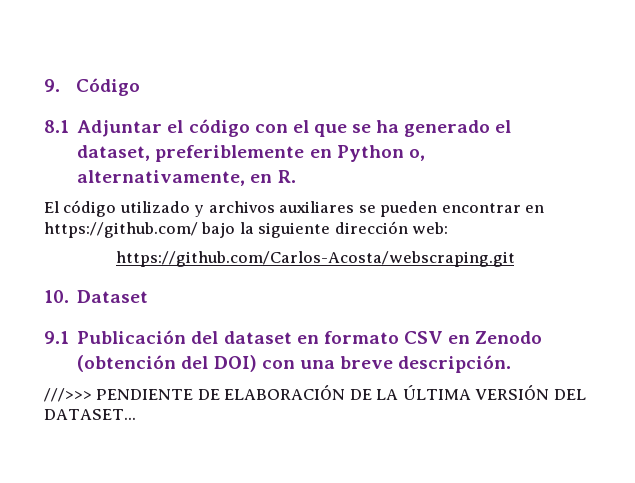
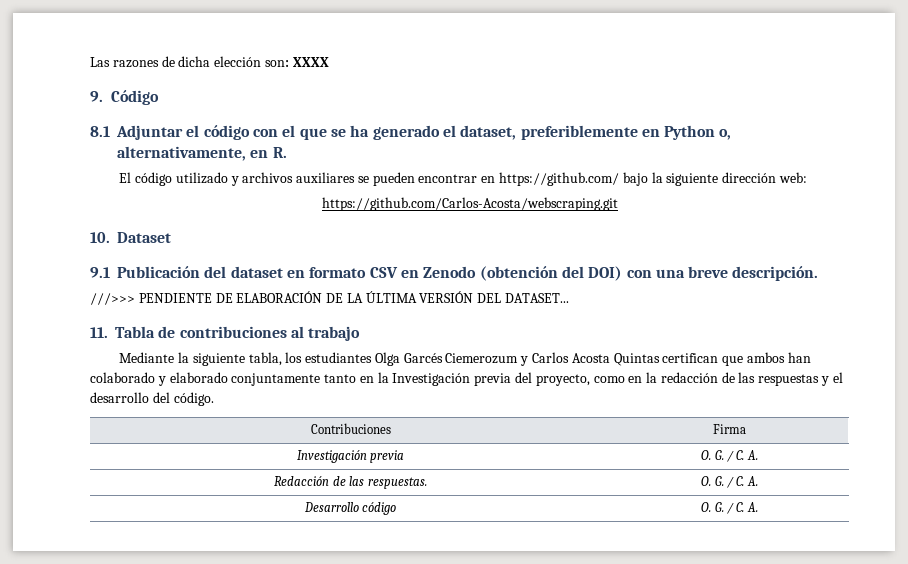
(44, 85) none -> [90,56,329,68] Las razones de dicha elección son: XXXX //
(136, 414) none -> [90,326,361,341] [119,352,811,366] [90,372,843,386] [90,392,214,406] [310,423,391,434] [713,424,746,434] [296,450,405,463] [701,450,758,462] [274,476,427,489] [701,476,758,488] [303,502,397,515] [701,502,758,514] // 11. Tabla de contribuciones al trabajo // Mediante la siguiente tabla, los estudiantes Olga Garcés Ciemerozum y Carlos Acosta Quintas certifican que ambos han colaborado y elaborado conjuntamente tanto en la Investigación previa del proyecto, como en la redacción de las respuestas y el desarrollo del código. // Contribuciones | Firma // Investigación previa | O. G. / C. A. // Redacción de las respuestas. | O. G. / C. A. // Desarrollo código | O. G. / C. A.

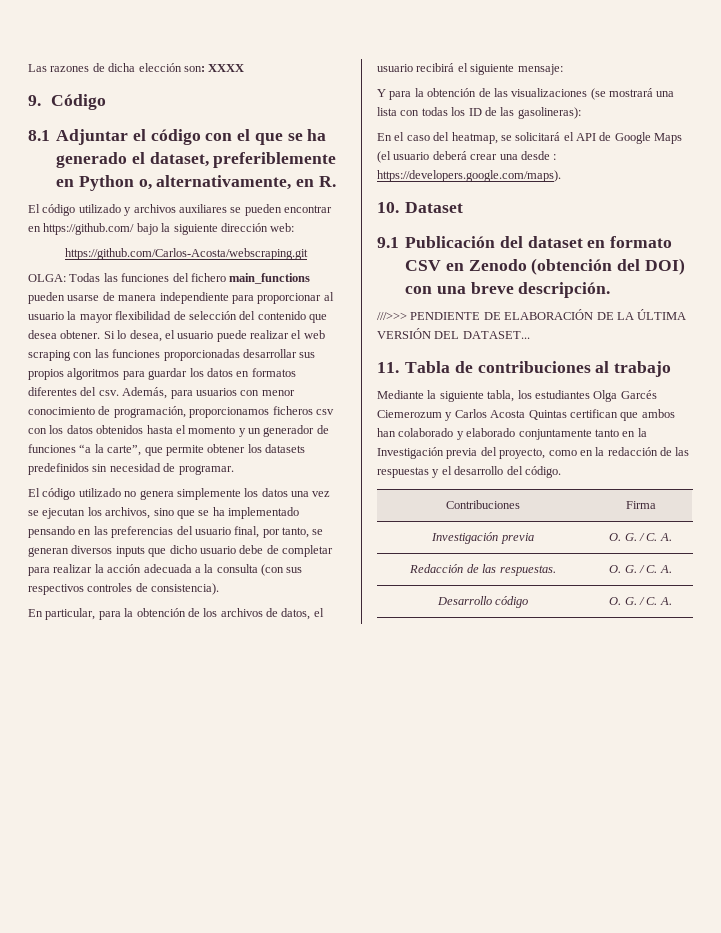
(618, 204) none -> [28,273,311,284] [28,292,334,304] [28,311,327,323] [28,330,325,342] [28,349,316,361] [28,368,296,380] [28,387,295,399] [28,406,334,418] [28,425,329,437] [28,444,305,456] [28,463,234,475] [28,488,331,500] [28,507,299,519] [28,526,324,538] [28,545,333,557] [28,564,303,576] [28,583,220,595] [28,608,324,620] [377,63,563,75] [377,88,675,100] [377,107,581,119] [377,132,683,144] [377,151,557,163] [377,170,561,182] // OLGA: Todas las funciones del fichero main_functions pueden usarse de manera independiente para proporcionar al usuario la mayor flexibilidad de selección del contenido que desea obtener. Si lo desea, el usuario puede realizar el web scraping con las funciones proporcionadas desarrollar sus propios algoritmos para guardar los datos en formatos diferentes del csv. Además, para usuarios con menor conocimiento de programación, proporcionamos ficheros csv con los datos obtenidos hasta el momento y un generador de funciones “a la carte”, que permite obtener los datasets predefinidos sin necesidad de programar. // El código utilizado no genera simplemente los datos una vez se ejecutan los archivos, sino que se ha implementado pensando en las preferencias del usuario final, por tanto, se generan diversos inputs que dicho usuario debe de completar para realizar la acción adecuada a la consulta (con sus respectivos controles de consistencia). // En particular, para la obtención de los archivos de datos, el usuario recibirá el siguiente mensaje: // Y para la obtención de las visualizaciones (se mostrará una lista con todas los ID de las gasolineras): // En el caso del heatmap, se solicitará el API de Google Maps (el usuario deberá crear una desde : https://developers.google.com/maps).

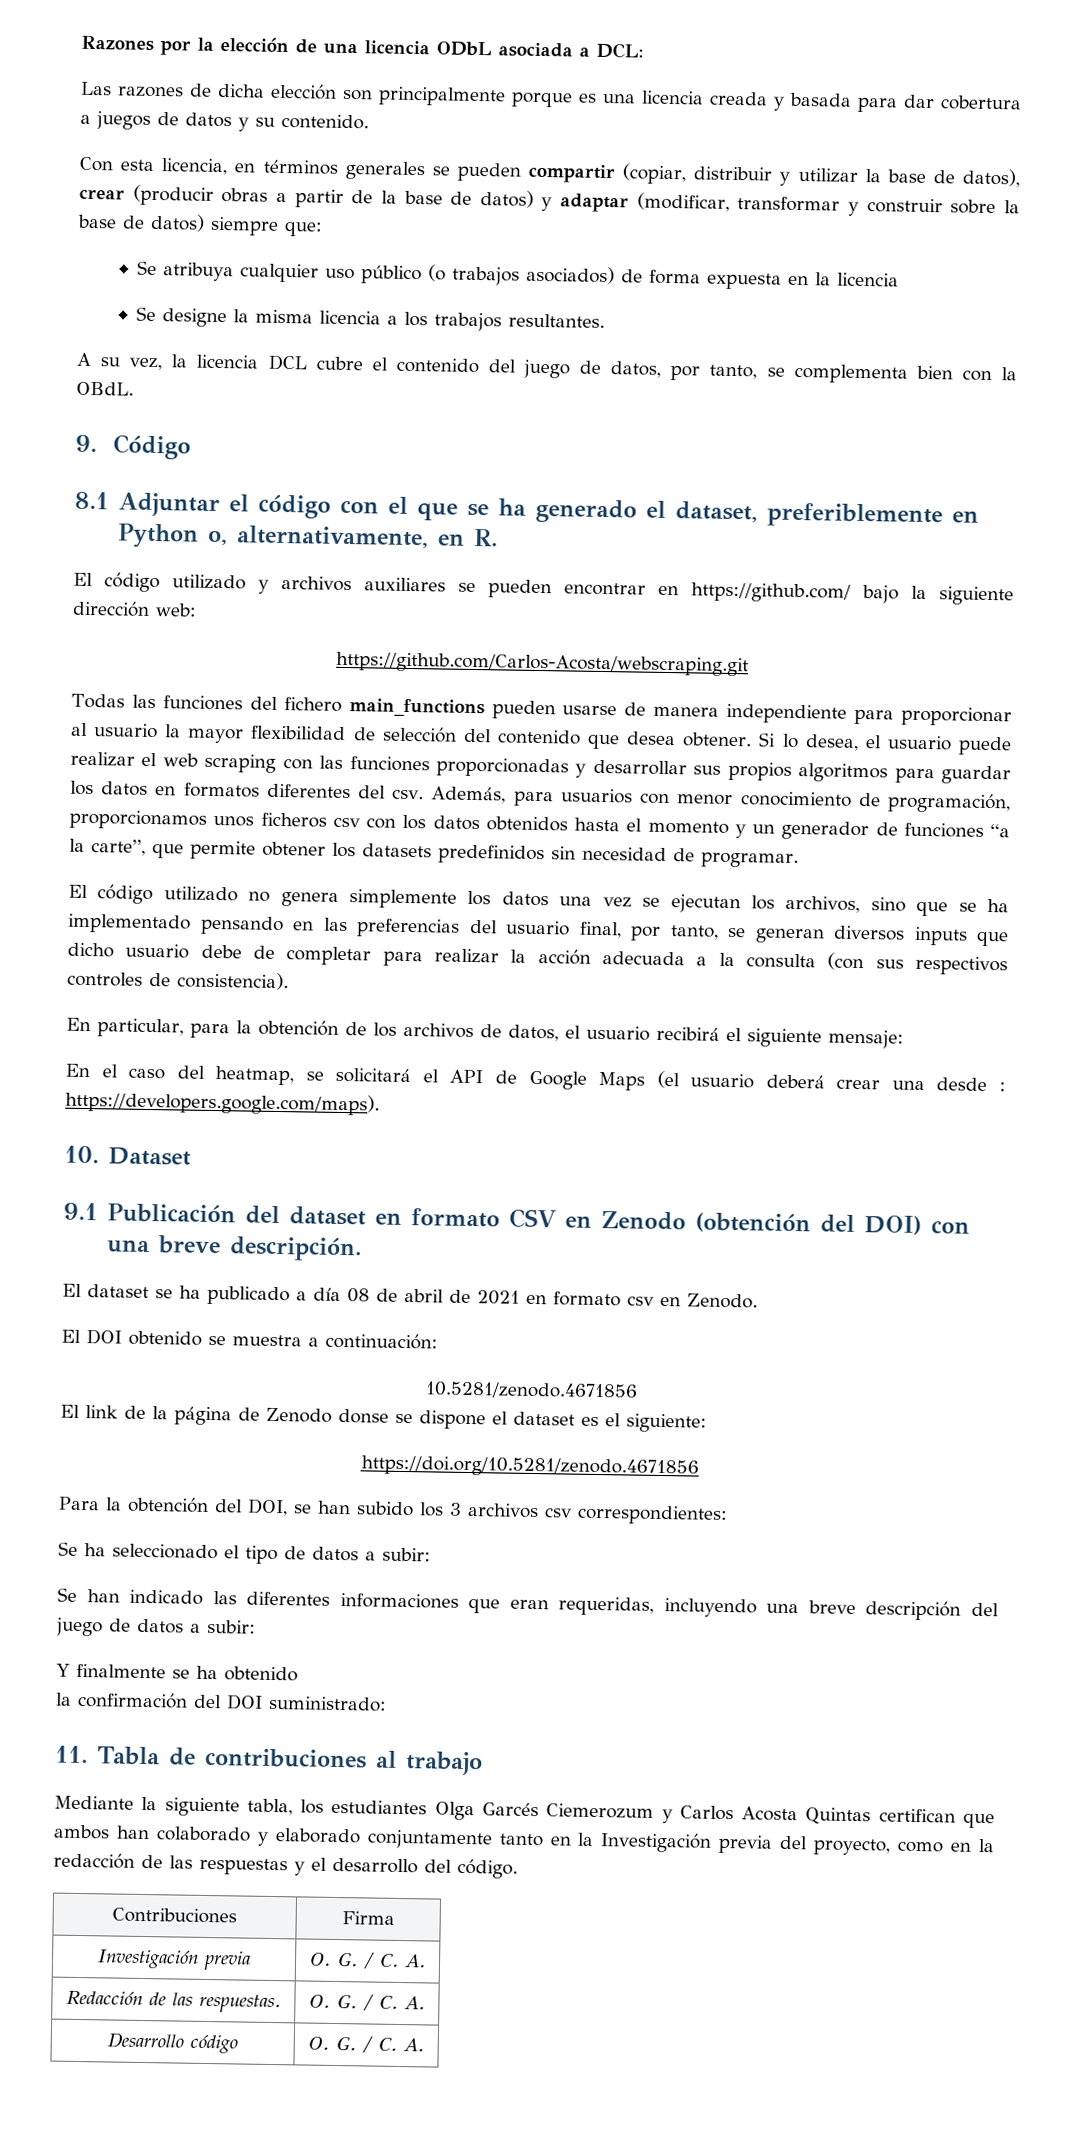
(28, 68) none -> [81,35,644,59] Razones por la elección de una licencia ODbL asociada a DCL: //
[183,64,245,72] son: XXXX -> [342,86,1022,113] [80,111,369,132] [79,156,1020,188] [79,184,1020,216] [77,213,323,237] [136,260,899,290] [135,306,605,332] [76,352,1017,384] [76,381,134,396] son principalmente porque es una licencia creada y basada para dar cobertura a juegos de datos y su contenido. // Con esta licencia, en términos generales se pueden compartir (copiar, distribuir y utilizar la base de datos), crear (producir obras a partir de la base de datos) y adaptar (modificar, transformar y construir sobre la base de datos) siempre que: // Se atribuya cualquier uso público (o trabajos asociados) de forma expuesta en la licencia // Se designe la misma licencia a los trabajos resultantes. // A su vez, la licencia DCL cubre el contenido del juego de datos, por tanto, se complementa bien con la OBdL.
[28,274,66,282] OLGA: -> (749, 664) none
(240, 355) none -> [575,763,587,778] y
(270, 412) none -> [213,815,255,827] unos
[377,88,675,100] [377,107,581,119] // Y para la obtención de las visualizaciones (se mostrará una lista con todas los ID de las gasolineras): -> (904, 1039) none
[377,309,687,320] [377,328,530,339] ///>>> PENDIENTE DE ELABORACIÓN DE LA ÚLTIMA VERSIÓN DEL DATASET... -> [62,1283,758,1309] [61,1329,438,1350] [424,1381,638,1400] [60,1404,707,1433] [360,1455,699,1479] [59,1496,728,1526] [58,1541,431,1565] [57,1587,1000,1621] [56,1617,256,1637] [56,1663,298,1682] [55,1691,387,1712] El dataset se ha publicado a día 08 de abril de 2021 en formato csv en Zenodo. // El DOI obtenido se muestra a continuación: // 10.5281/zenodo.4671856 // El link de la página de Zenodo donse se dispone el dataset es el siguiente: // https://doi.org/10.5281/zenodo.4671856 // Para la obtención del DOI, se han subido los 3 archivos csv correspondientes: // Se ha seleccionado el tipo de datos a subir: // Se han indicado las diferentes informaciones que eran requeridas, incluyendo una breve descripción del juego de datos a subir: // Y finalmente se ha obtenido // la confirmación del DOI suministrado:

